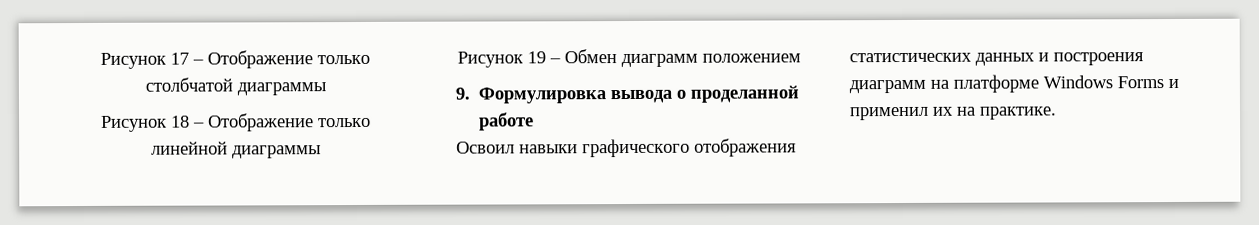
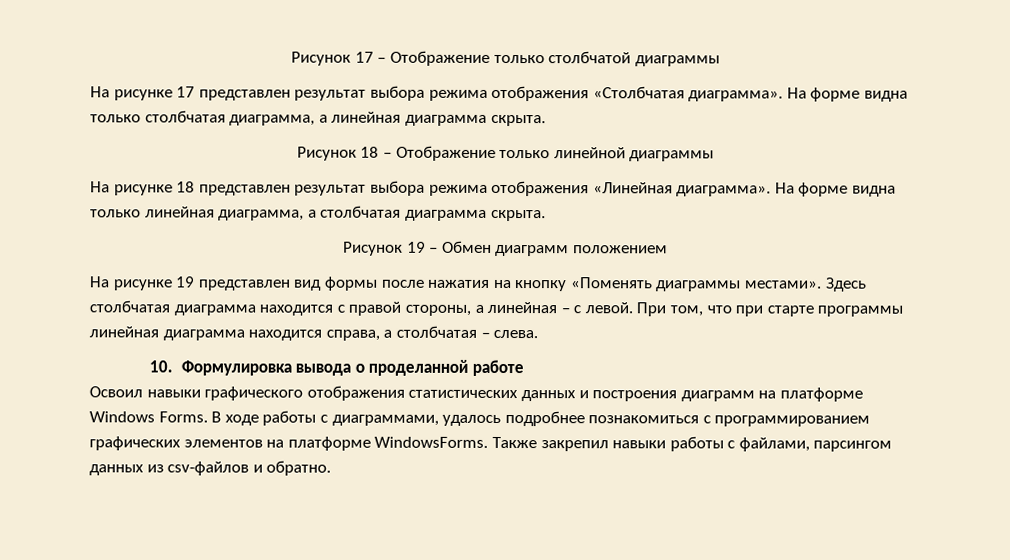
(326, 89) none -> [90,85,909,102] [90,110,546,127] // На рисунке 17 представлен результат выбора режима отображения «Столбчатая диаграмма». На форме видна только столбчатая диаграмма, а линейная диаграмма скрыта.
(321, 152) none -> [90,180,897,197] [90,205,546,222] // На рисунке 18 представлен результат выбора режима отображения «Линейная диаграмма». На форме видна только линейная диаграмма, а столбчатая диаграмма скрыта.
[455,87,470,100] 9. -> [89,276,867,292] [89,300,904,317] [89,325,539,341] [149,360,174,373] На рисунке 19 представлен вид формы после нажатия на кнопку «Поменять диаграммы местами». Здесь столбчатая диаграмма находится с правой стороны, а линейная – с левой. При том, что при старте программы линейная диаграмма находится справа, а столбчатая – слева. // 10.
[1117,76,1179,89] [849,106,1057,121] Forms и применил их на практике. -> [158,410,871,427] [89,436,893,452] [89,460,332,476] Forms. В ходе работы с диаграммами, удалось подробнее познакомиться с программированием графических элементов на платформе WindowsForms. Также закрепил навыки работы с файлами, парсингом данных из csv-файлов и обратно.

